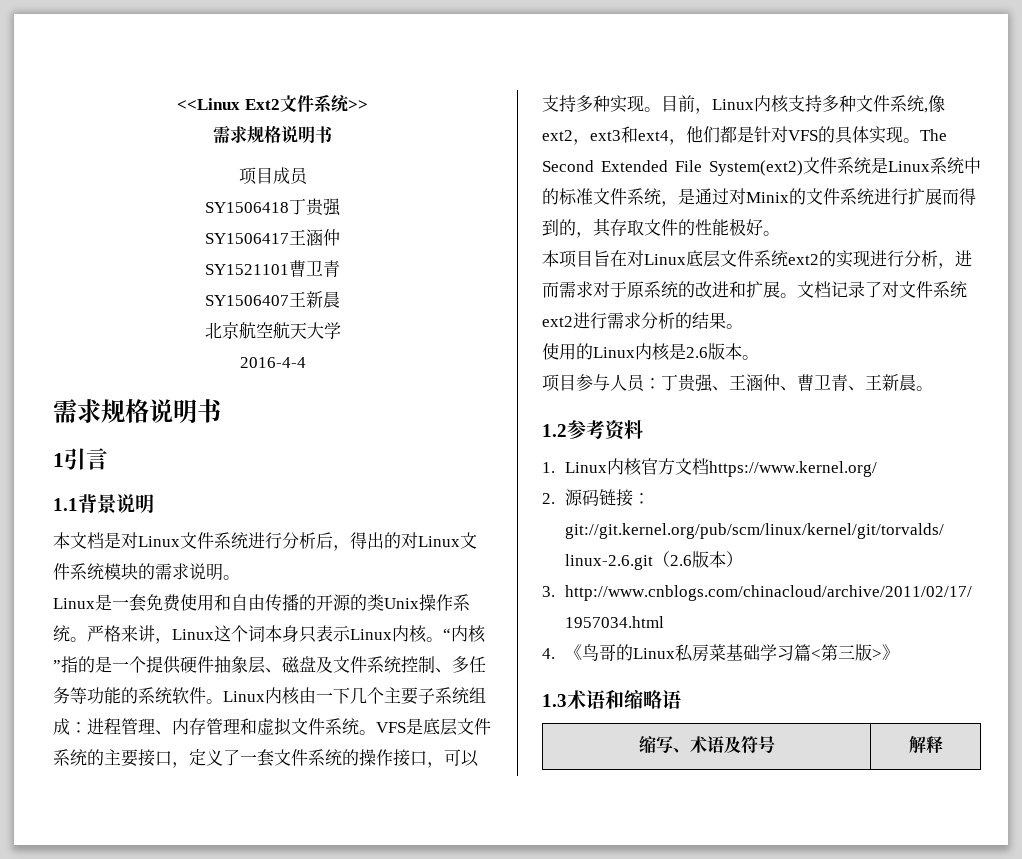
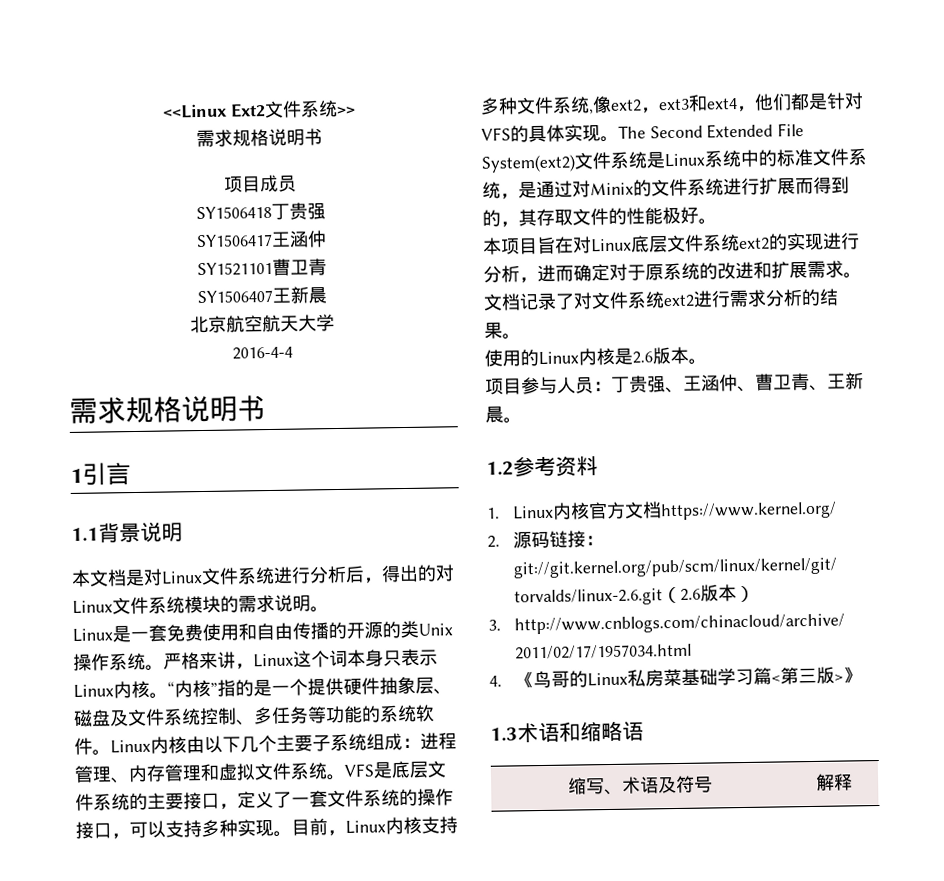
[316,692,333,702] 一 -> [204,735,223,754] 以
[559,281,593,298] 需求 -> [573,263,610,282] 确定
(780, 289) none -> [807,260,844,279] 需求

